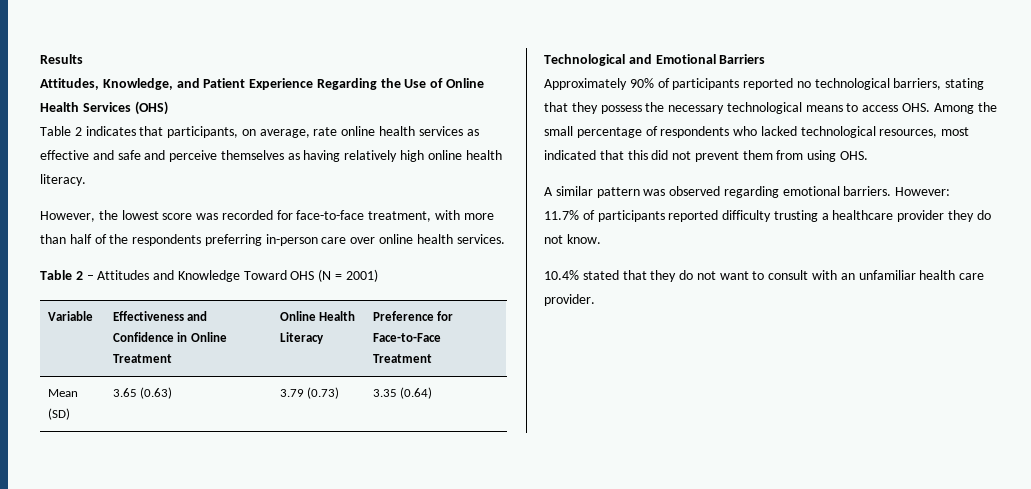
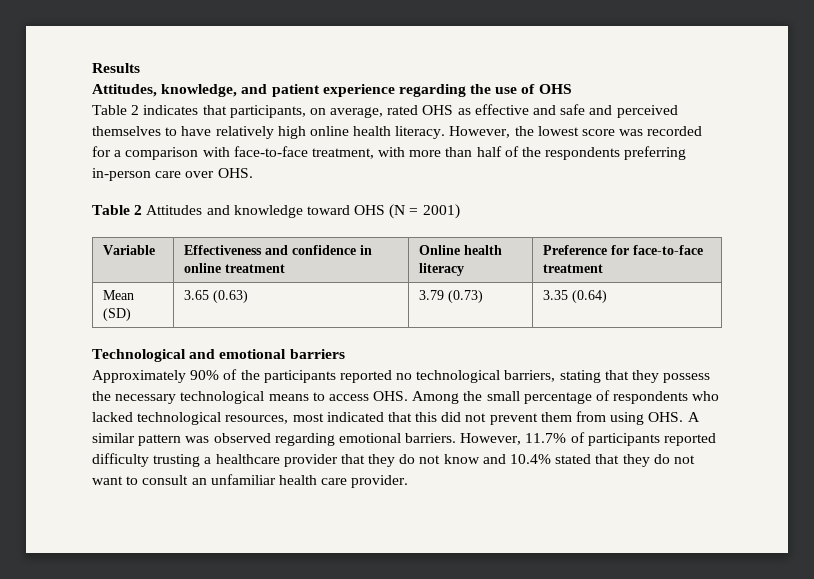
[102,78,485,90] [40,101,168,115] Knowledge, and Patient Experience Regarding the Use of Online Health Services (OHS) -> [161,84,572,97] knowledge, and patient experience regarding the use of OHS
[313,126,463,136] rate online health services -> [387,105,454,115] rated OHS
[169,150,341,162] perceive themselves as having -> [616,105,678,118] [92,126,212,136] perceived themselves to have
(86, 180) // -> (446, 132) none
(293, 215) none -> [114,147,230,160] a comparison with
[379,234,505,244] [40,270,94,280] online health services. // Table 2 – -> [217,168,253,178] [92,205,143,215] OHS. // Table 2
[177,270,287,282] Knowledge Toward -> [233,205,350,218] knowledge toward
[112,332,227,342] [112,354,172,363] [279,311,356,321] [279,332,324,344] Confidence in Online Treatment | Online Health Literacy -> [291,245,372,255] [183,263,285,273] [418,245,502,255] [418,263,464,276] confidence in online treatment | Online health literacy
[372,333,441,342] [372,354,432,363] Face-to-Face Treatment -> [632,245,703,255] [542,264,603,273] face-to-face treatment
[655,54,766,64] Emotional Barriers -> [219,349,345,359] emotional barriers
(670, 83) none -> [240,370,260,380] the
(869, 155) // -> (684, 417) none
[895,187,951,196] However: // -> [460,433,522,445] However,
[948,210,991,222] [544,234,601,244] they do not know. // -> [340,454,506,467] that they do not know and
[812,270,838,280] with -> (189, 480) none

